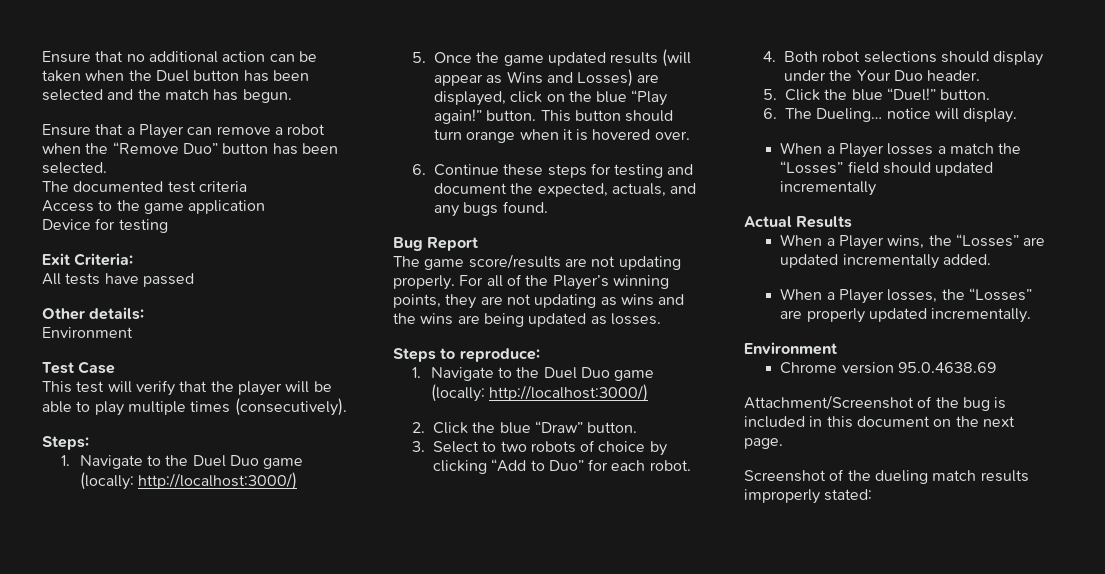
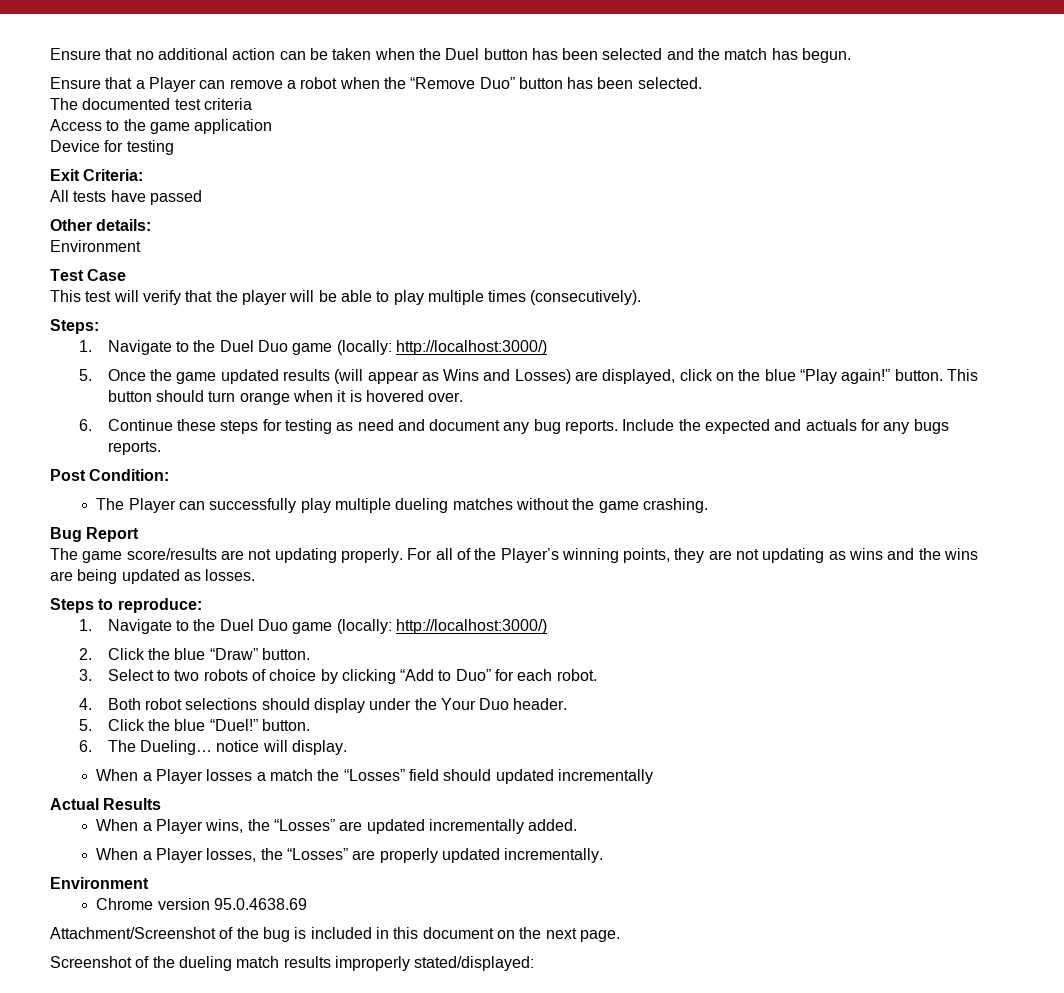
[667,164,694,175] [433,183,697,197] [433,201,548,217] and document the expected, actuals, and any bugs found. -> [336,419,949,434] [107,441,161,455] [50,469,170,481] [96,498,708,513] as need and document any bug reports. Include the expected and actuals for any bugs reports. // Post Condition: // The Player can successfully play multiple dueling matches without the game crashing.
[824,489,873,501] stated: -> [414,956,535,971] stated/displayed:

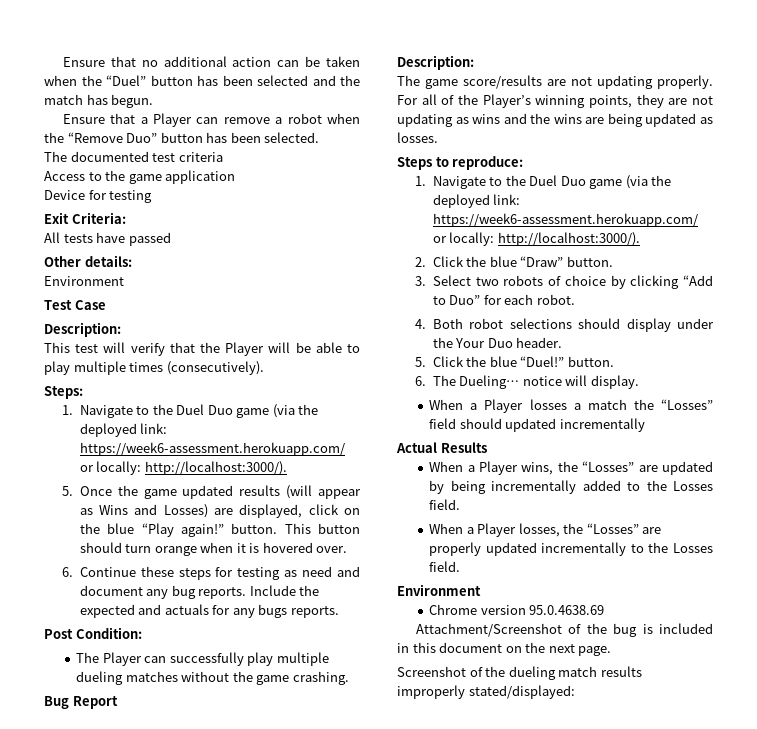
[445,48,480,60] Duel -> [106,75,146,86] “Duel”
(127, 275) none -> [44,322,121,337] // Description:
[241,290,287,305] player -> [225,342,265,356] Player
[336,340,547,355] (locally: http://localhost:3000/) -> [272,404,319,418] [79,423,168,437] [79,442,345,456] [79,461,287,475] (via the deployed link: https://week6-assessment.herokuapp.com/ or locally: http://localhost:3000/).
(140, 534) none -> [397,55,474,70] // Description:
[336,619,547,634] (locally: http://localhost:3000/) -> [625,175,672,189] [432,194,521,208] [432,213,698,227] [432,232,640,246] (via the deployed link: https://week6-assessment.herokuapp.com/ or locally: http://localhost:3000/).
[156,670,170,681] to -> (471, 280) none
[428,819,578,834] incrementally added. -> [429,480,713,494] [429,499,461,510] by being incrementally added to the Losses field.
[504,848,604,863] incrementally. -> [541,542,713,556] [429,561,461,572] incrementally to the Losses field.

